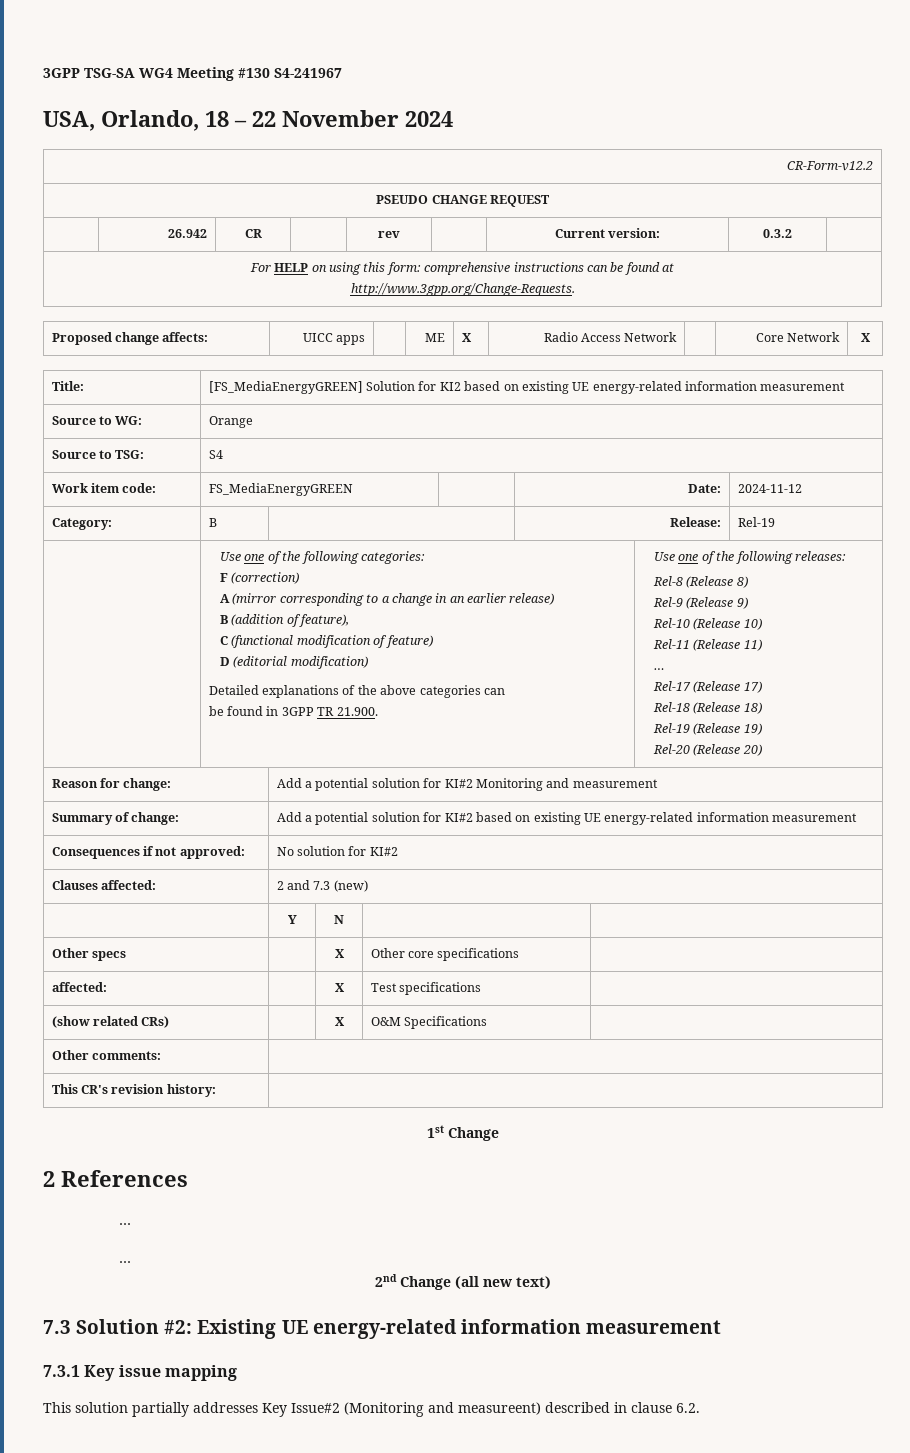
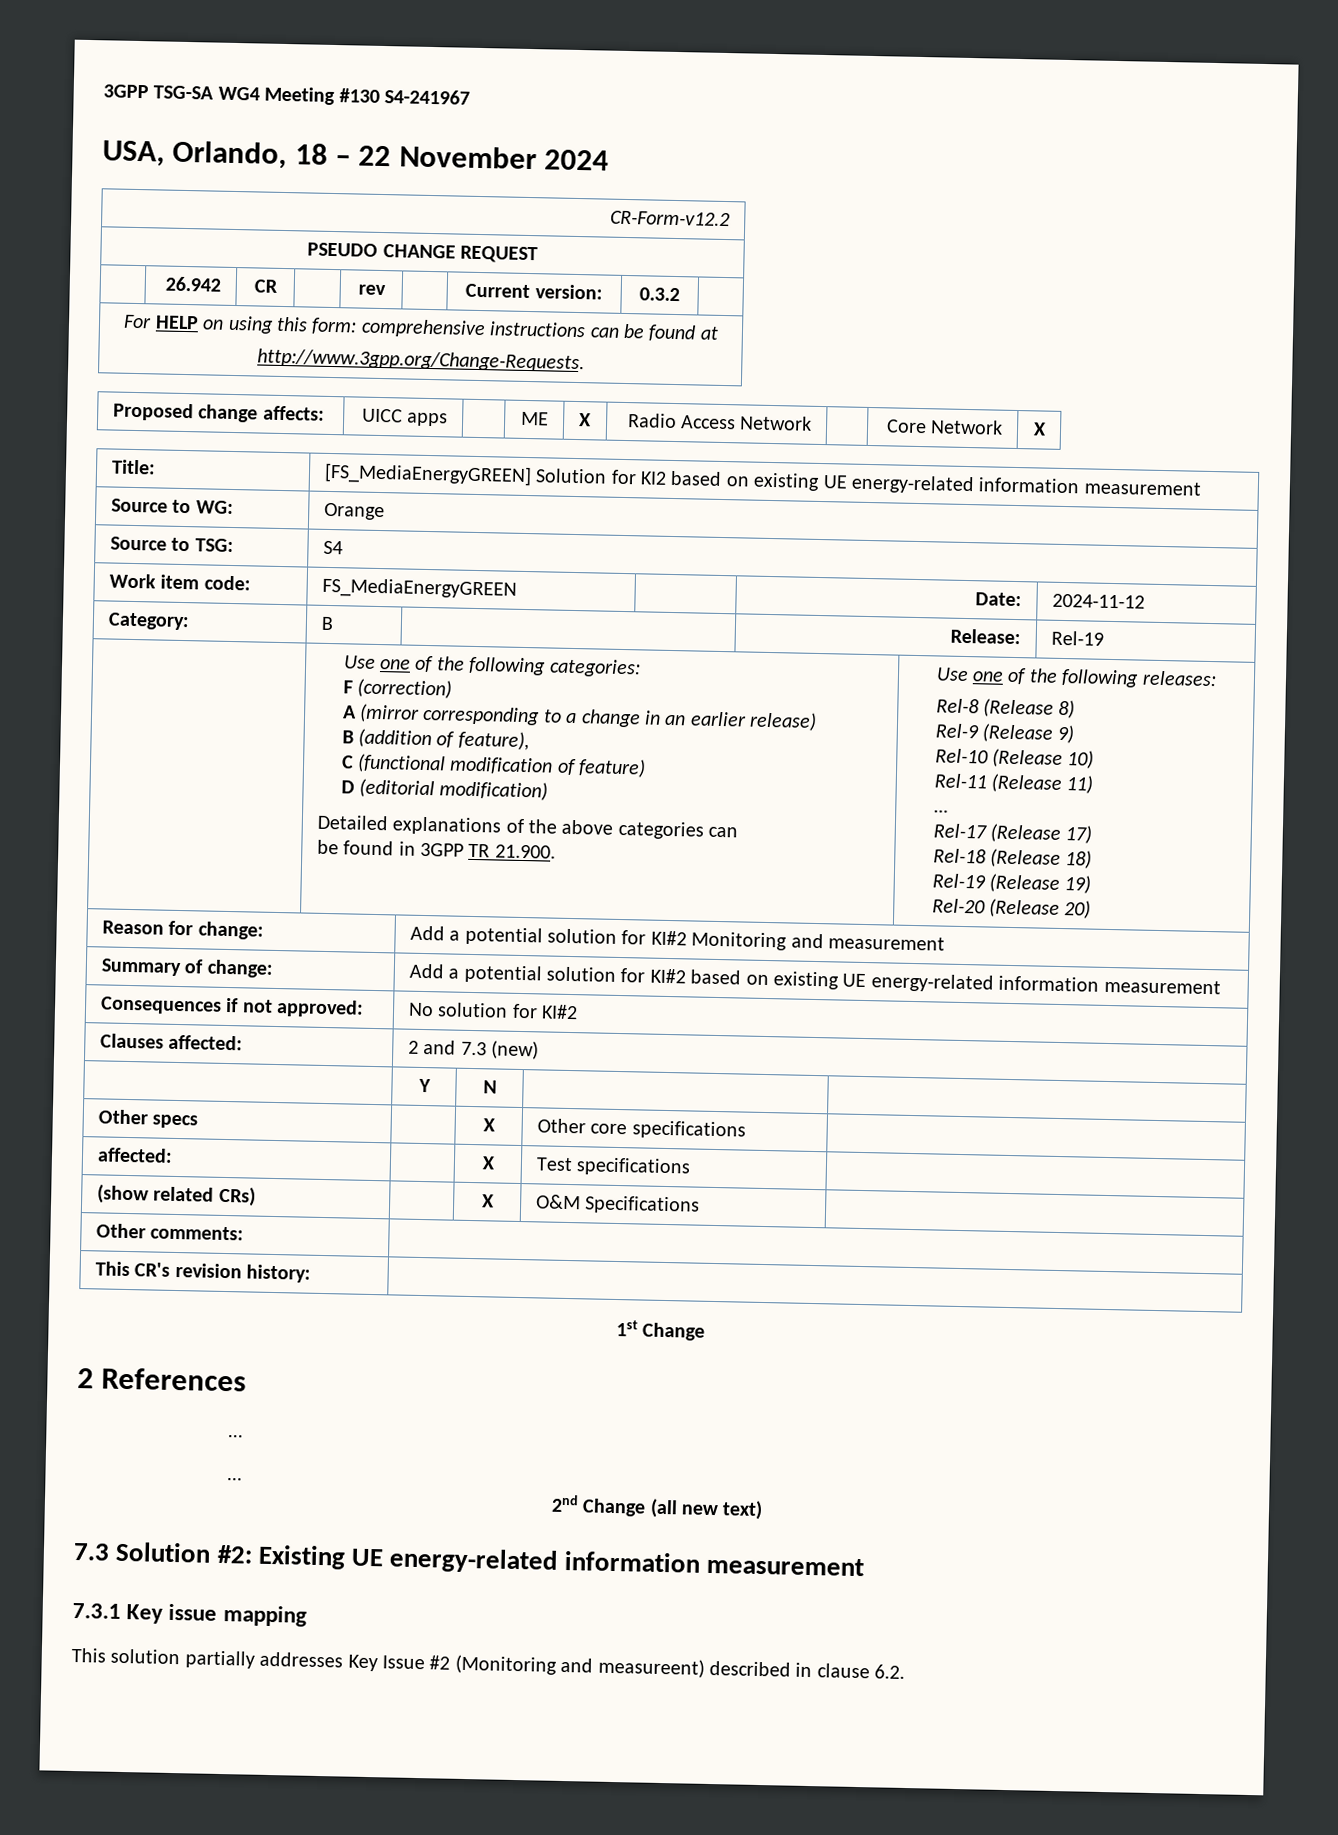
[291,1403,340,1413] Issue#2 -> [382,1655,451,1670] Issue #2

